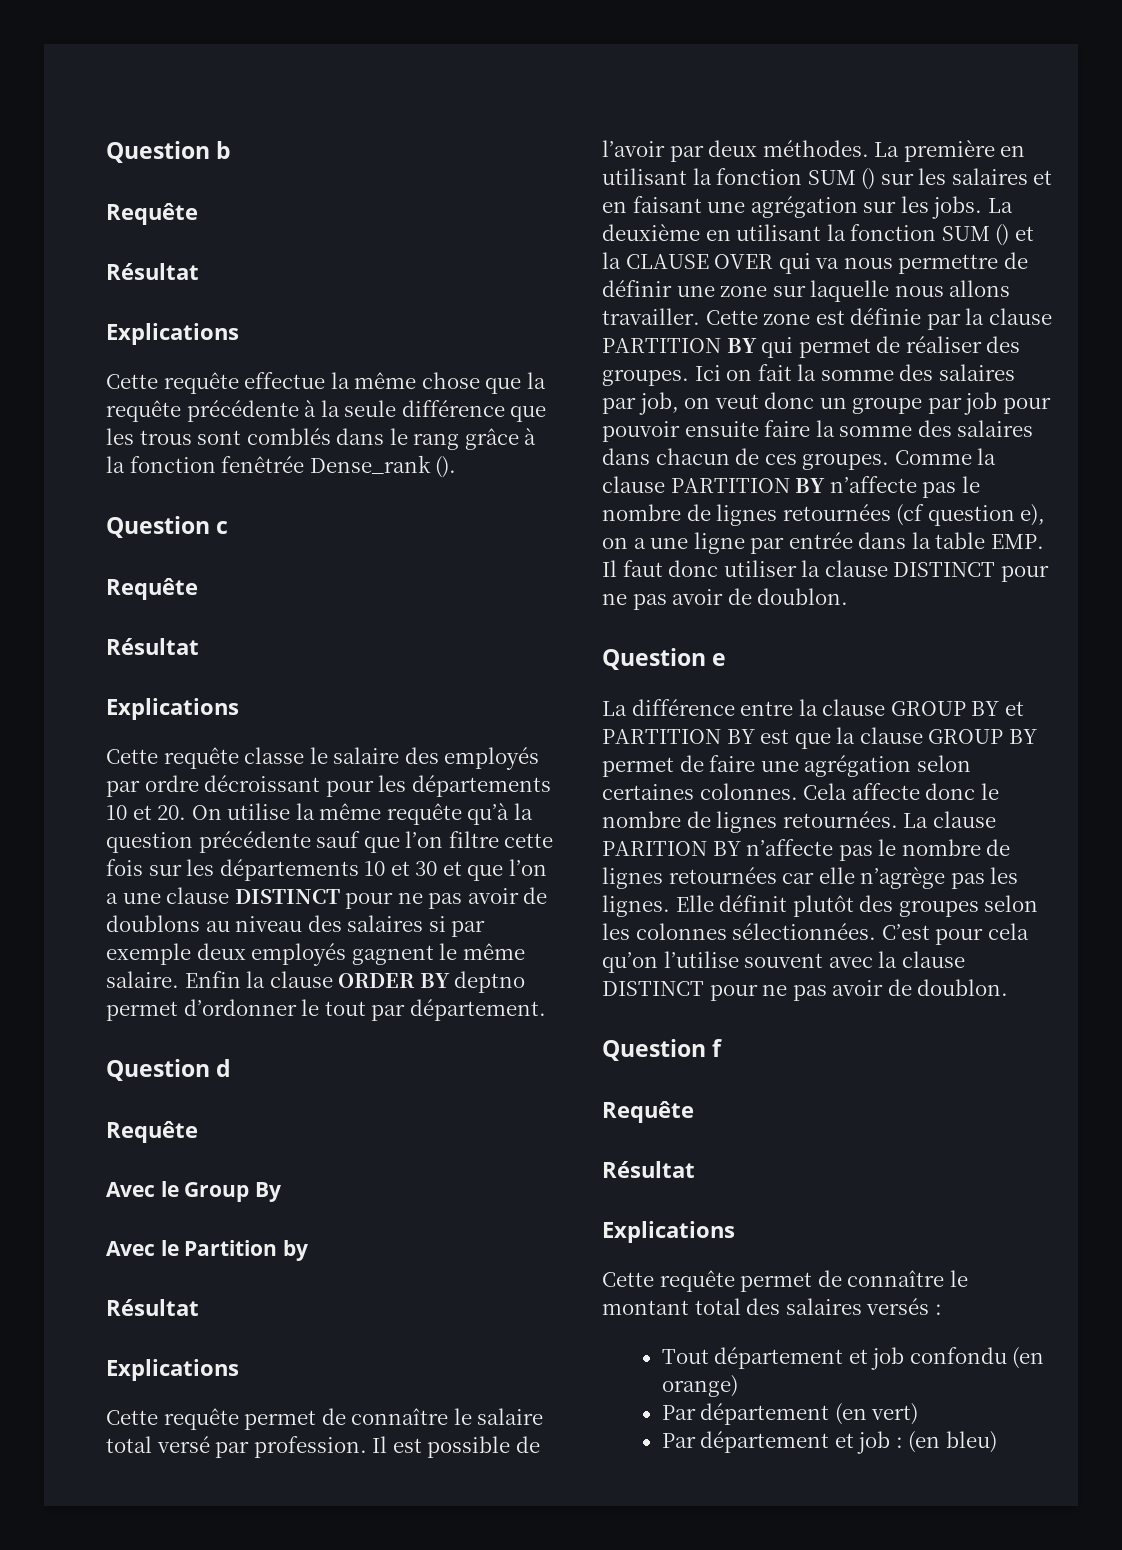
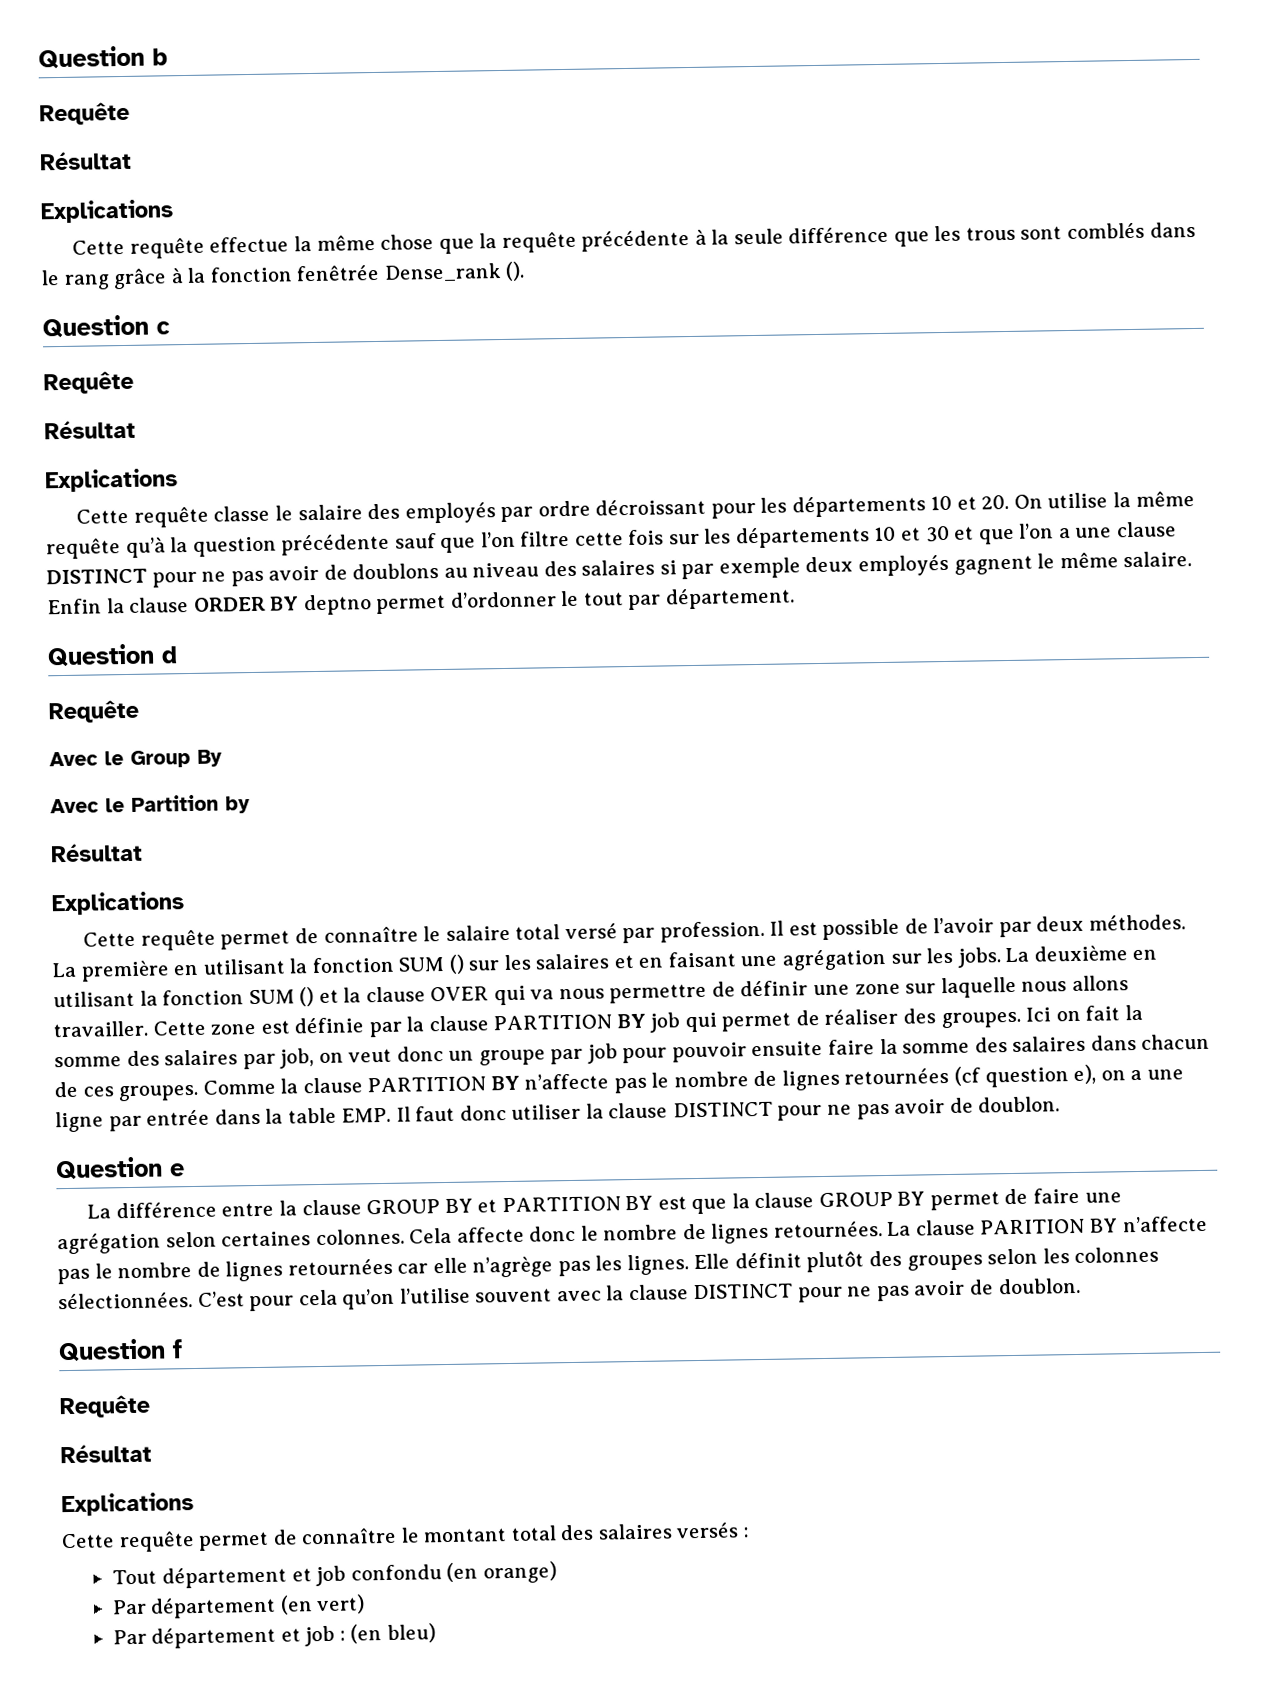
[625,254,709,269] CLAUSE -> [365,986,426,1003] clause
(757, 345) none -> [649,1012,681,1033] job

